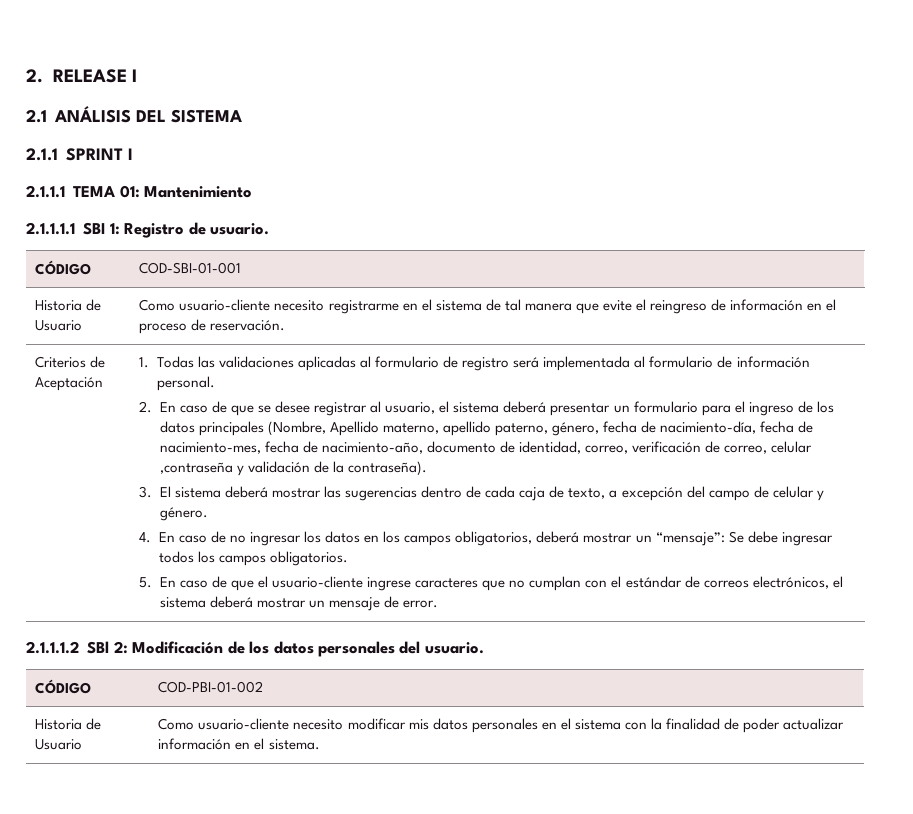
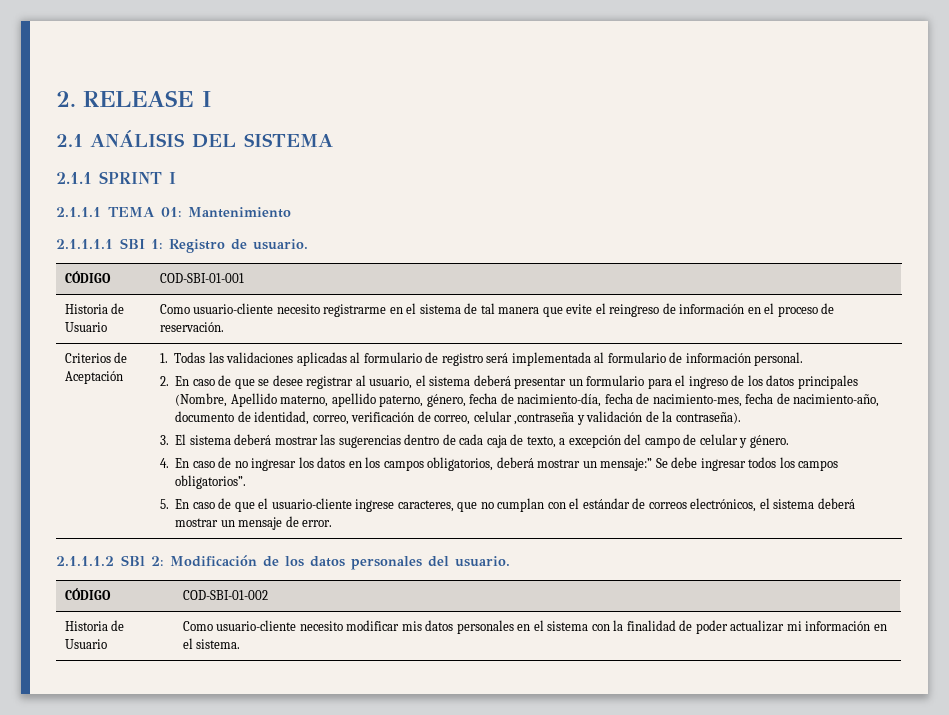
[655,532,725,546] “mensaje”: -> [600,458,653,471] mensaje:”
[270,551,349,566] obligatorios. -> [175,475,247,489] obligatorios”.
[415,578,479,588] caracteres -> [397,500,454,512] caracteres,
[158,681,264,693] COD-PBI-01-002 -> [182,590,268,600] COD-SBI-01-002
(845, 724) none -> [786,621,802,631] mi

